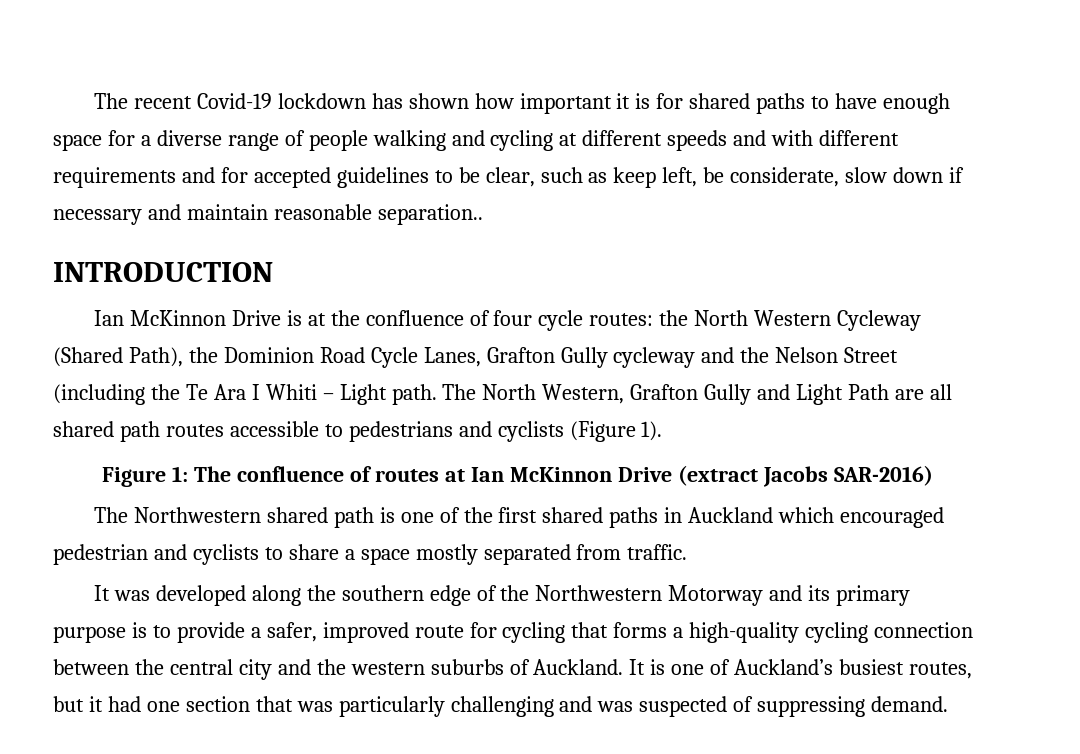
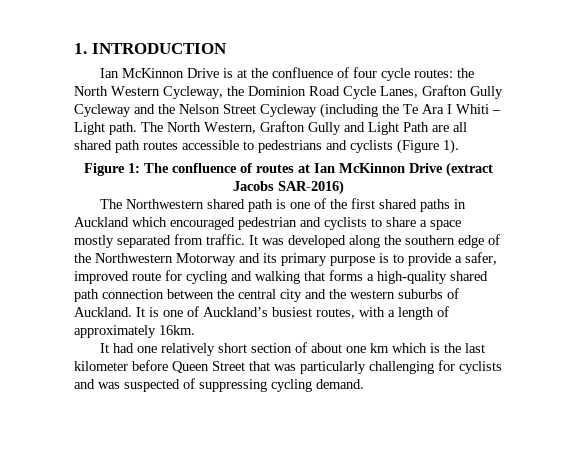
[93,93,951,114] [53,130,900,151] [53,167,965,188] [53,204,483,225] The recent Covid-19 lockdown has shown how important it is for shared paths to have enough space for a diverse range of people walking and cycling at different speeds and with different requirements and for accepted guidelines to be clear, such as keep left, be considerate, slow down if necessary and maintain reasonable separation.. // -> [74,43,87,54] 1.
[837,310,922,331] [53,347,183,367] Cycleway (Shared Path), -> [163,86,223,99] Cycleway,
[613,347,696,368] cycleway -> [74,104,131,117] Cycleway
(899, 355) none -> [260,104,317,117] Cycleway
(688, 552) // -> (245, 239) none
(566, 632) none -> [231,271,300,284] and walking
[805,622,869,643] cycling -> [450,271,488,281] [74,289,99,302] shared path
[53,696,250,712] but it had one section -> [359,306,449,320] [74,325,195,338] [99,342,485,356] [74,360,245,373] with a length of approximately 16km. // It had one relatively short section of about one km which is the last kilometer before Queen Street
(554, 706) none -> [438,360,502,374] for cyclists
(866, 706) none -> [271,379,312,392] cycling

